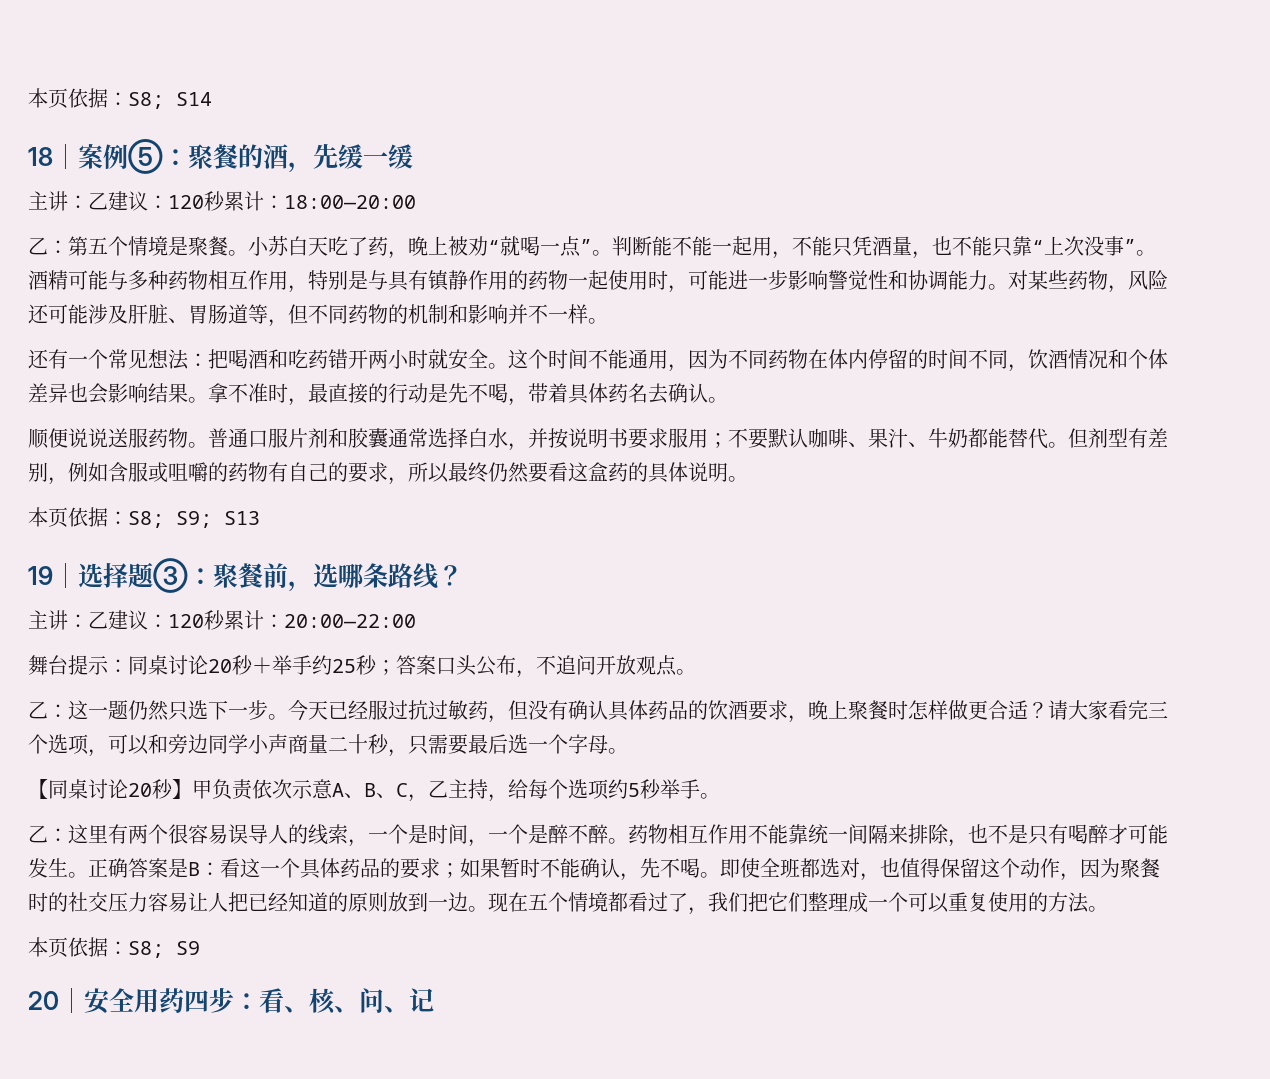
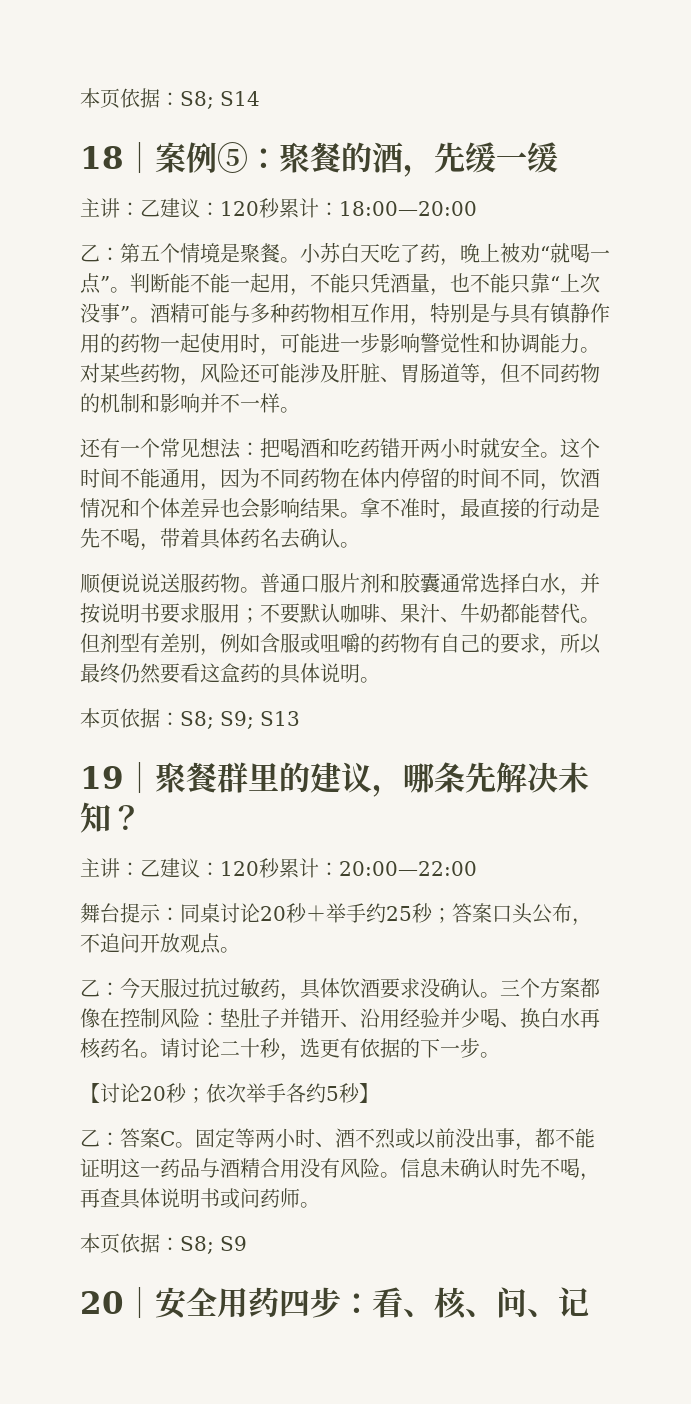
[78,558,438,593] 选择题③：聚餐前，选哪条路线 -> [155,762,589,797] [80,802,111,833] 聚餐群里的建议，哪条先解决未知
[68,700,1168,723] [28,734,608,757] 这一题仍然只选下一步。今天已经服过抗过敏药，但没有确认具体药品的饮酒要求，晚上聚餐时怎样做更合适？请大家看完三个选项，可以和旁边同学小声商量二十秒，只需要最后选一个字母 -> [120,978,600,1001] [80,1008,600,1028] [80,1038,480,1061] 今天服过抗过敏药，具体饮酒要求没确认。三个方案都像在控制风险：垫肚子并错开、沿用经验并少喝、换白水再核药名。请讨论二十秒，选更有依据的下一步
[48,779,609,802] 同桌讨论20秒】甲负责依次示意A、B、C，乙主持，给每个选项 -> [100,1083,306,1103] 讨论20秒；依次举手各
[660,779,720,799] [28,824,1168,847] [28,858,1160,881] [28,892,1089,915] 举手。 // 乙：这里有两个很容易误导人的线索，一个是时间，一个是醉不醉。药物相互作用不能靠统一间隔来排除，也不是只有喝醉才可能发生。正确答案是B：看这一个具体药品的要求；如果暂时不能确认，先不喝。即使全班都选对，也值得保留这个动作，因为聚餐时的社交压力容易让人把已经知道的原则放到一边。现在五个情境都看过了，我们把它们整理成一个可以重复使用的方法 -> [359,1083,379,1103] [80,1128,595,1151] [80,1158,600,1181] [80,1188,300,1209] 】 // 乙：答案C。固定等两小时、酒不烈或以前没出事，都不能证明这一药品与酒精合用没有风险。信息未确认时先不喝，再查具体说明书或问药师

